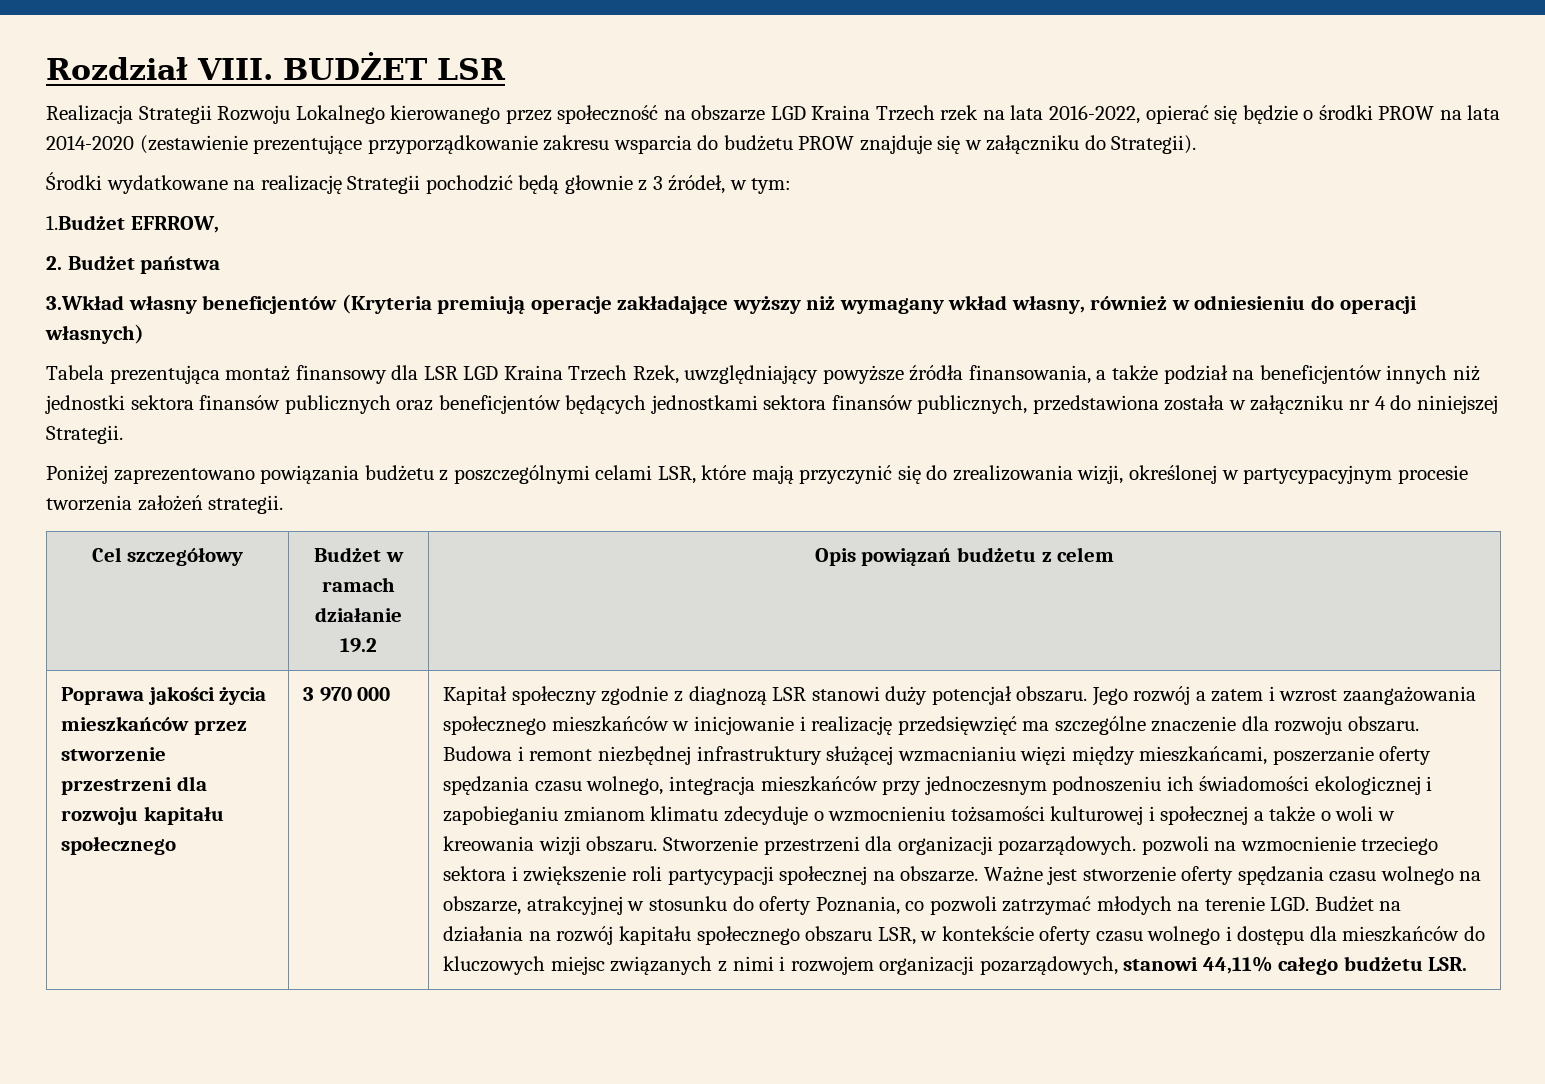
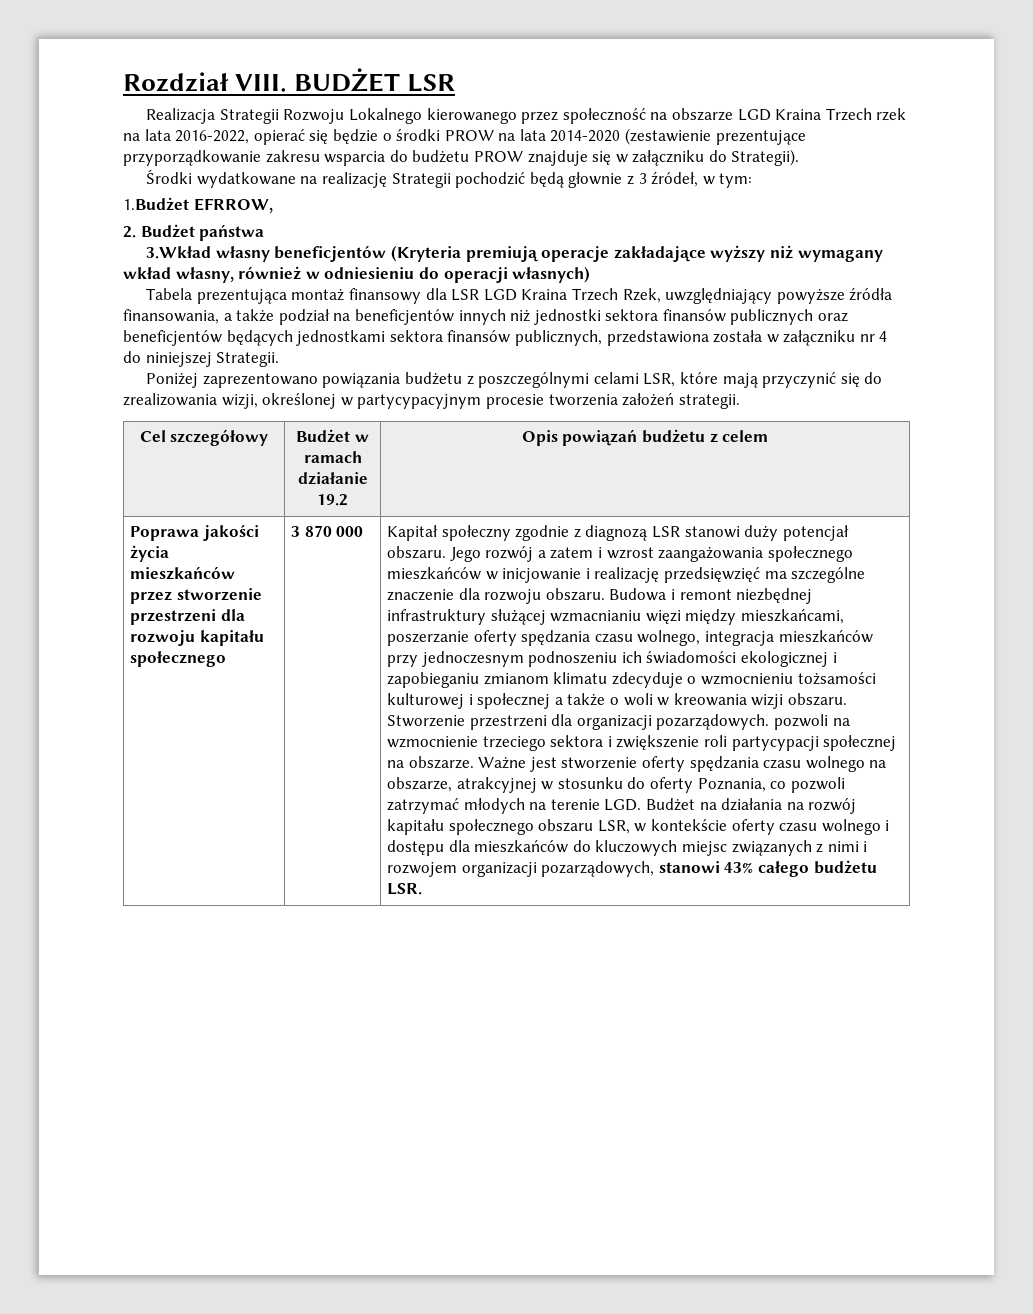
[319,687,352,702] 970 -> [304,525,332,537] 870
[1202,956,1273,974] 44,11% -> [724,862,754,873] 43%

